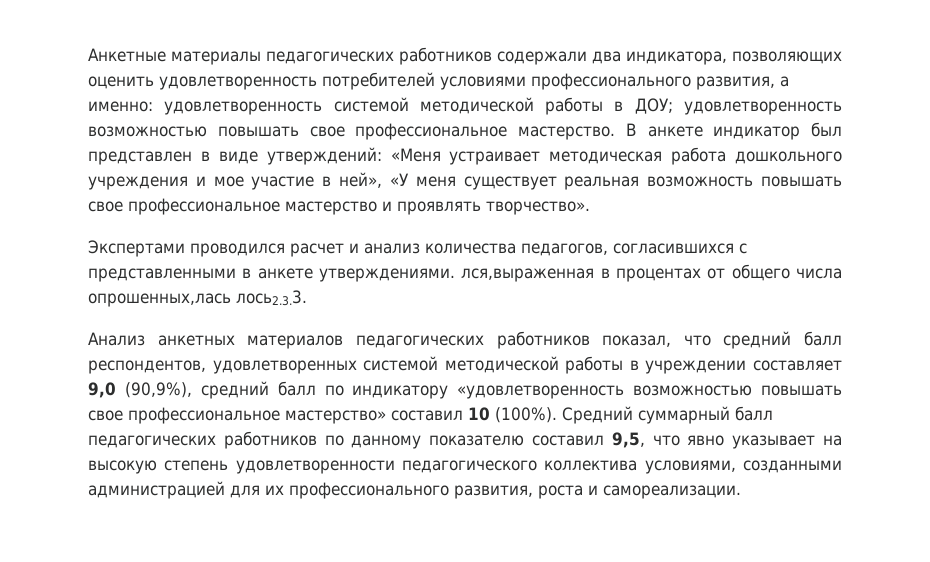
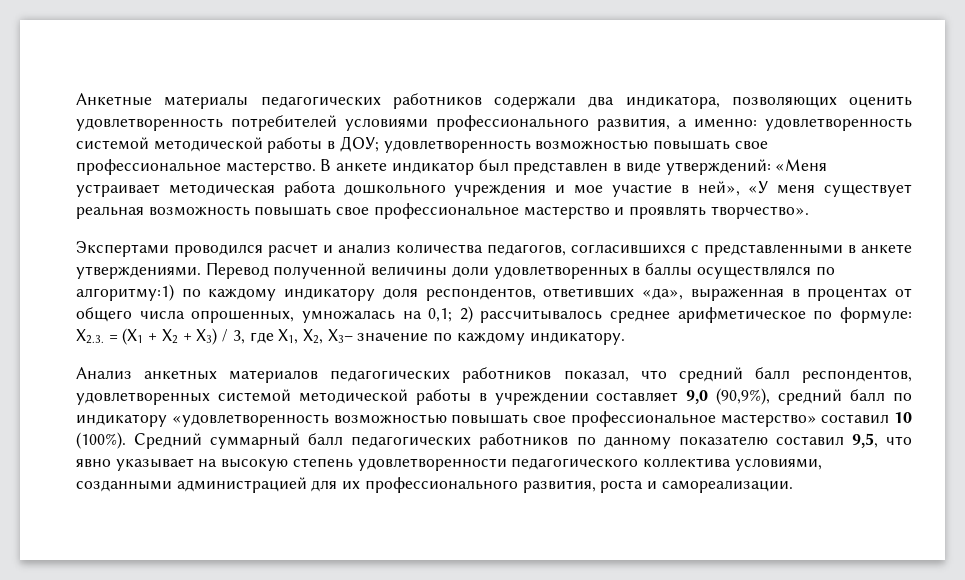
[461,268,595,282] лся,выраженная -> [205,262,835,279] [76,284,784,301] Перевод полученной величины доли удовлетворенных в баллы осуществлялся по алгоритму:1) по каждому индикатору доля респондентов, ответивших «да», выраженная
[88,290,307,307] опрошенных,лась лось2.3.3. -> [191,306,912,323] [76,328,625,345] опрошенных, умножалась на 0,1; 2) рассчитывалось среднее арифметическое по формуле: Х2.3. = (Х1 + Х2 + Х3) / 3, где Х1, Х2, Х3– значение по каждому индикатору.

